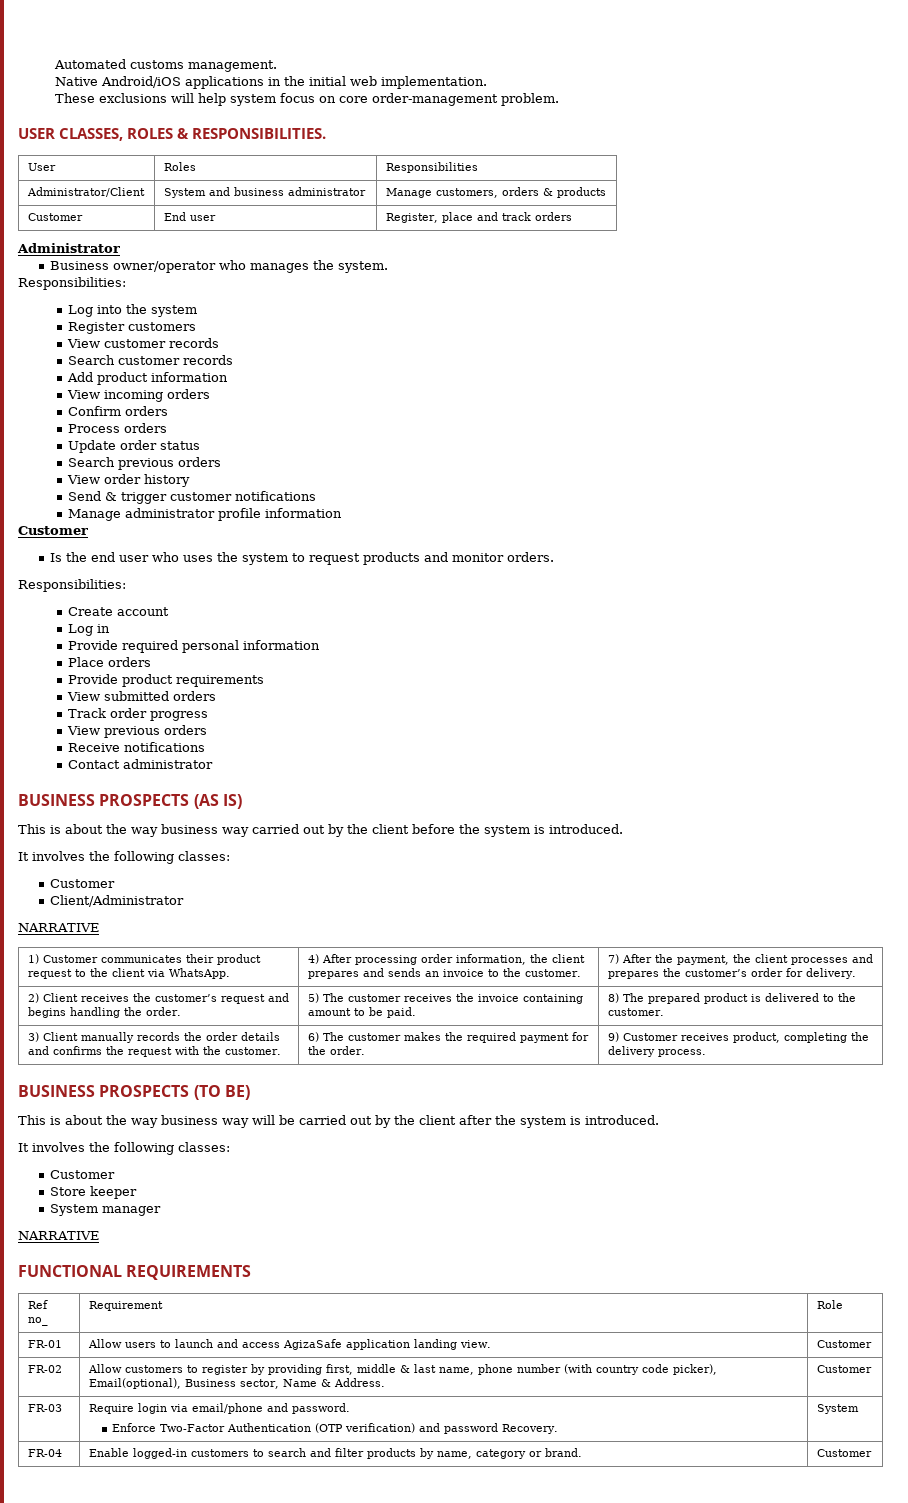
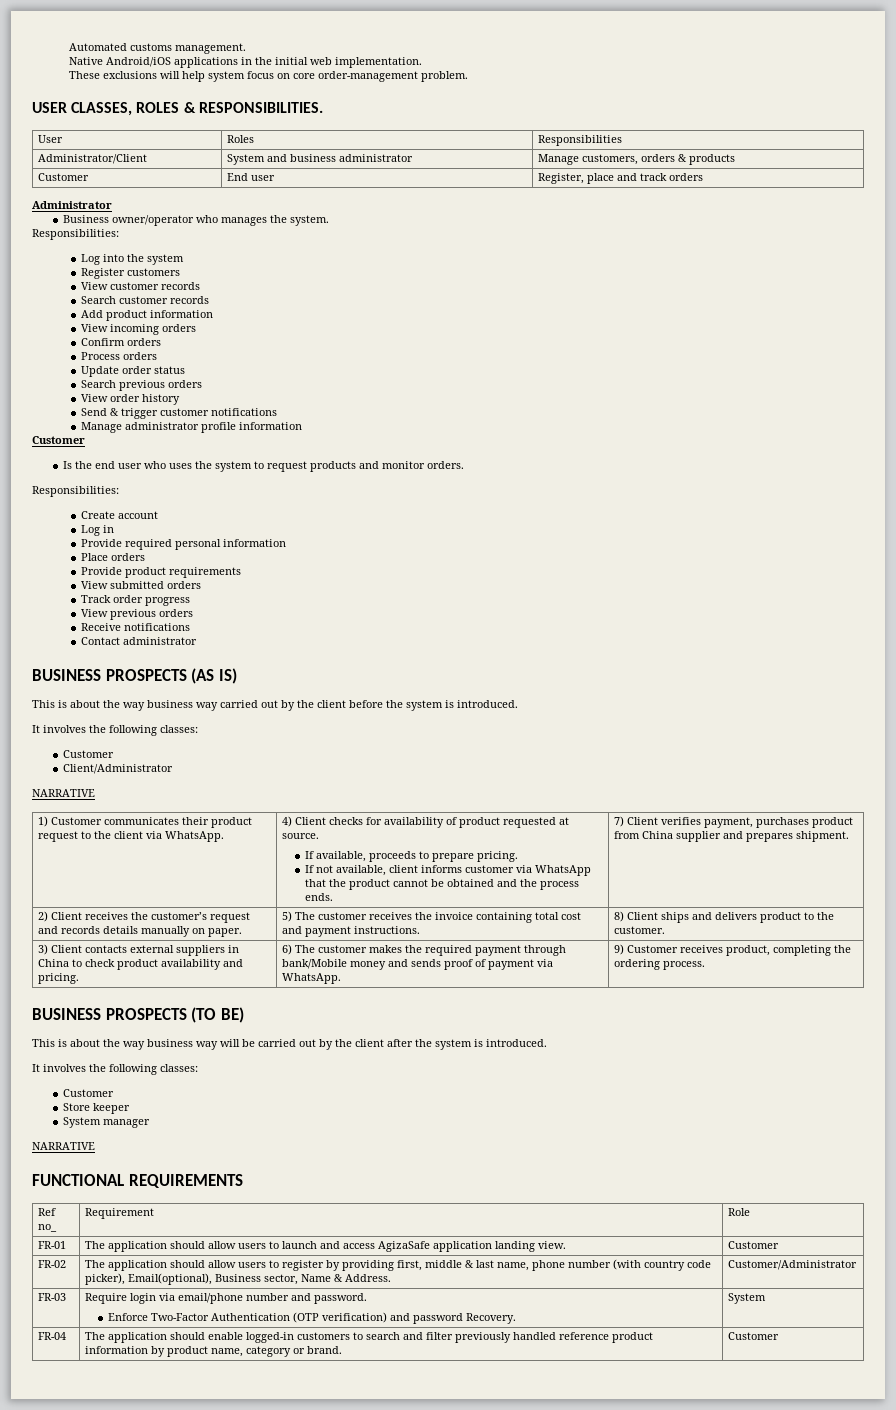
[321,954,585,965] [307,968,581,979] [607,954,873,965] [607,968,856,979] After processing order information, the client prepares and sends an invoice to the customer. | 7) After the payment, the client processes and prepares the customer’s order for delivery. -> [294,817,569,828] [281,833,319,839] [305,851,519,862] [305,865,592,876] [305,879,580,890] [305,893,334,901] [613,816,853,828] [613,831,849,842] Client checks for availability of product requested at source. // If available, proceeds to prepare pricing. // If not available, client informs customer via WhatsApp that the product cannot be obtained and the process ends. | 7) Client verifies payment, purchases product from China supplier and prepares shipment.
[27,1007,181,1018] begins handling the order. -> [60,926,242,937] records details manually on paper.
[307,1007,416,1018] [607,993,819,1004] amount to be paid. | 8) The prepared product is delivered -> [534,912,581,920] [281,926,420,937] [613,911,801,923] total cost and payment instructions. | 8) Client ships and delivers product
[80,1032,280,1043] [27,1046,281,1057] manually records the order details and confirms the request with the customer. -> [84,945,239,956] [37,959,243,970] [37,973,79,984] contacts external suppliers in China to check product availability and pricing.
[571,1032,589,1041] [307,1046,365,1055] for the order. -> [523,945,566,956] [281,959,553,970] [281,973,341,984] through bank/Mobile money and sends proof of payment via WhatsApp.
[607,1046,655,1057] delivery -> [613,959,660,970] ordering
[87,1339,122,1348] Allow -> [84,1241,236,1252] The application should allow
[87,1364,183,1373] Allow customers -> [84,1260,266,1271] The application should allow users
[816,1365,872,1373] Customer -> [727,1260,857,1270] Customer/Administrator
(263, 1408) none -> [245,1293,289,1301] number
[88,1448,129,1457] Enable -> [84,1332,243,1343] The application should enable
[366,1448,434,1459] products by -> [454,1332,653,1343] [84,1346,208,1357] previously handled reference product information by product

